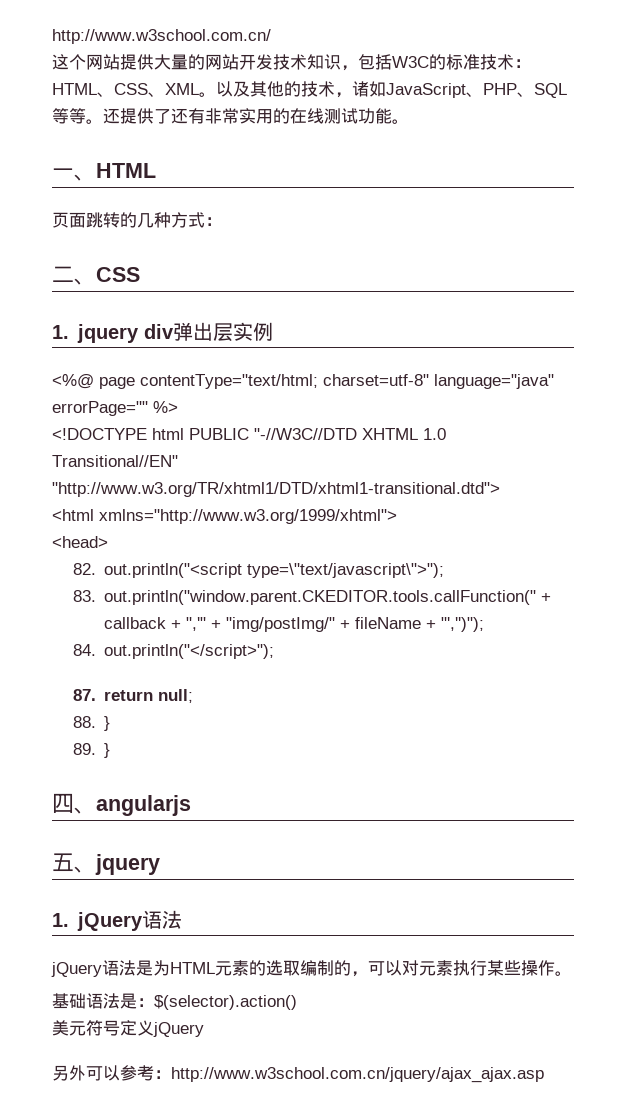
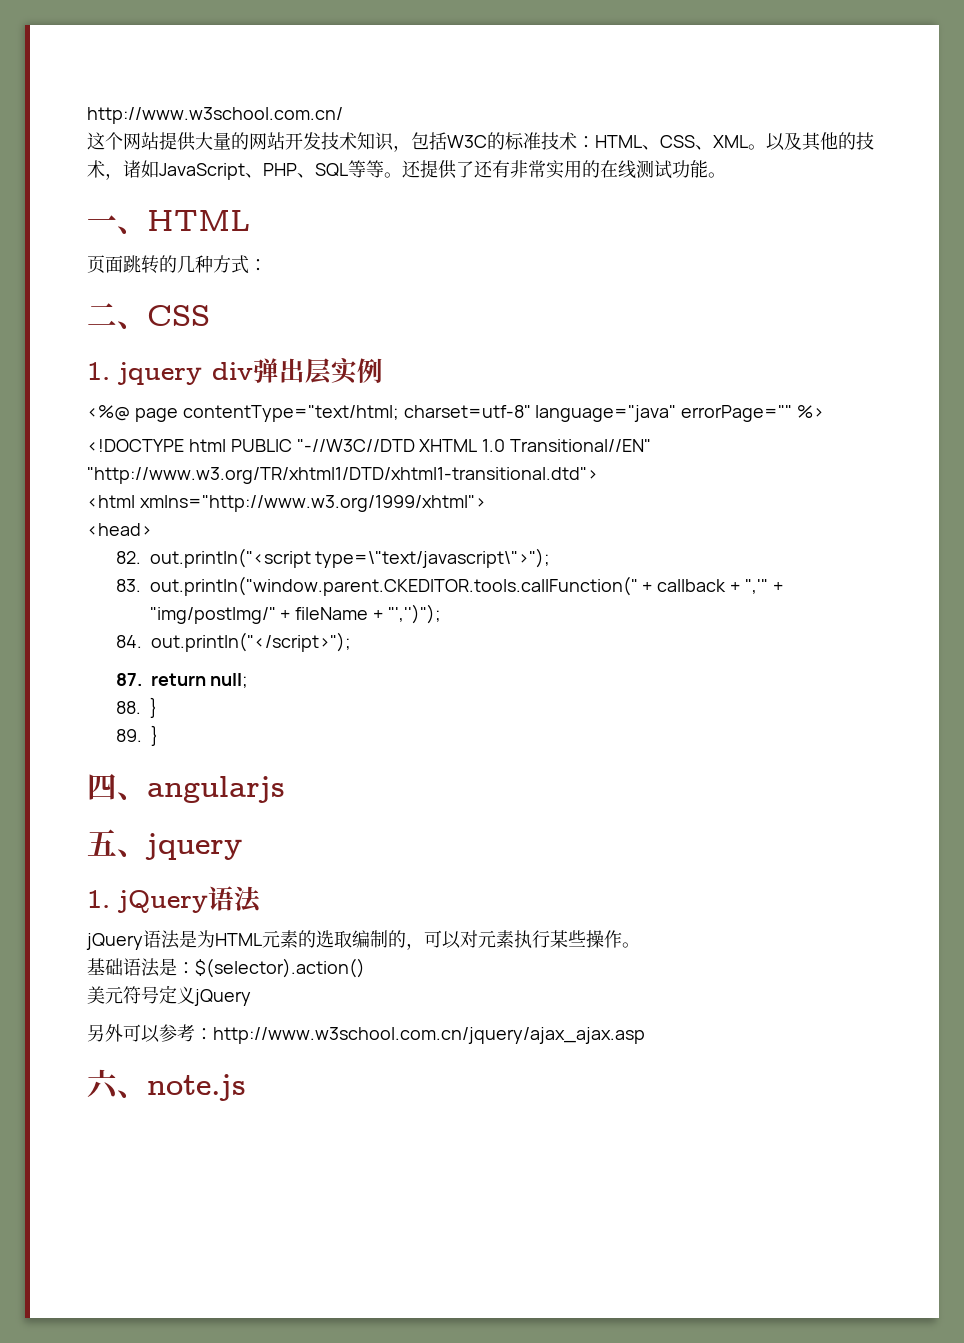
(544, 1075) none -> [87,1069,246,1101] // 六、note.js

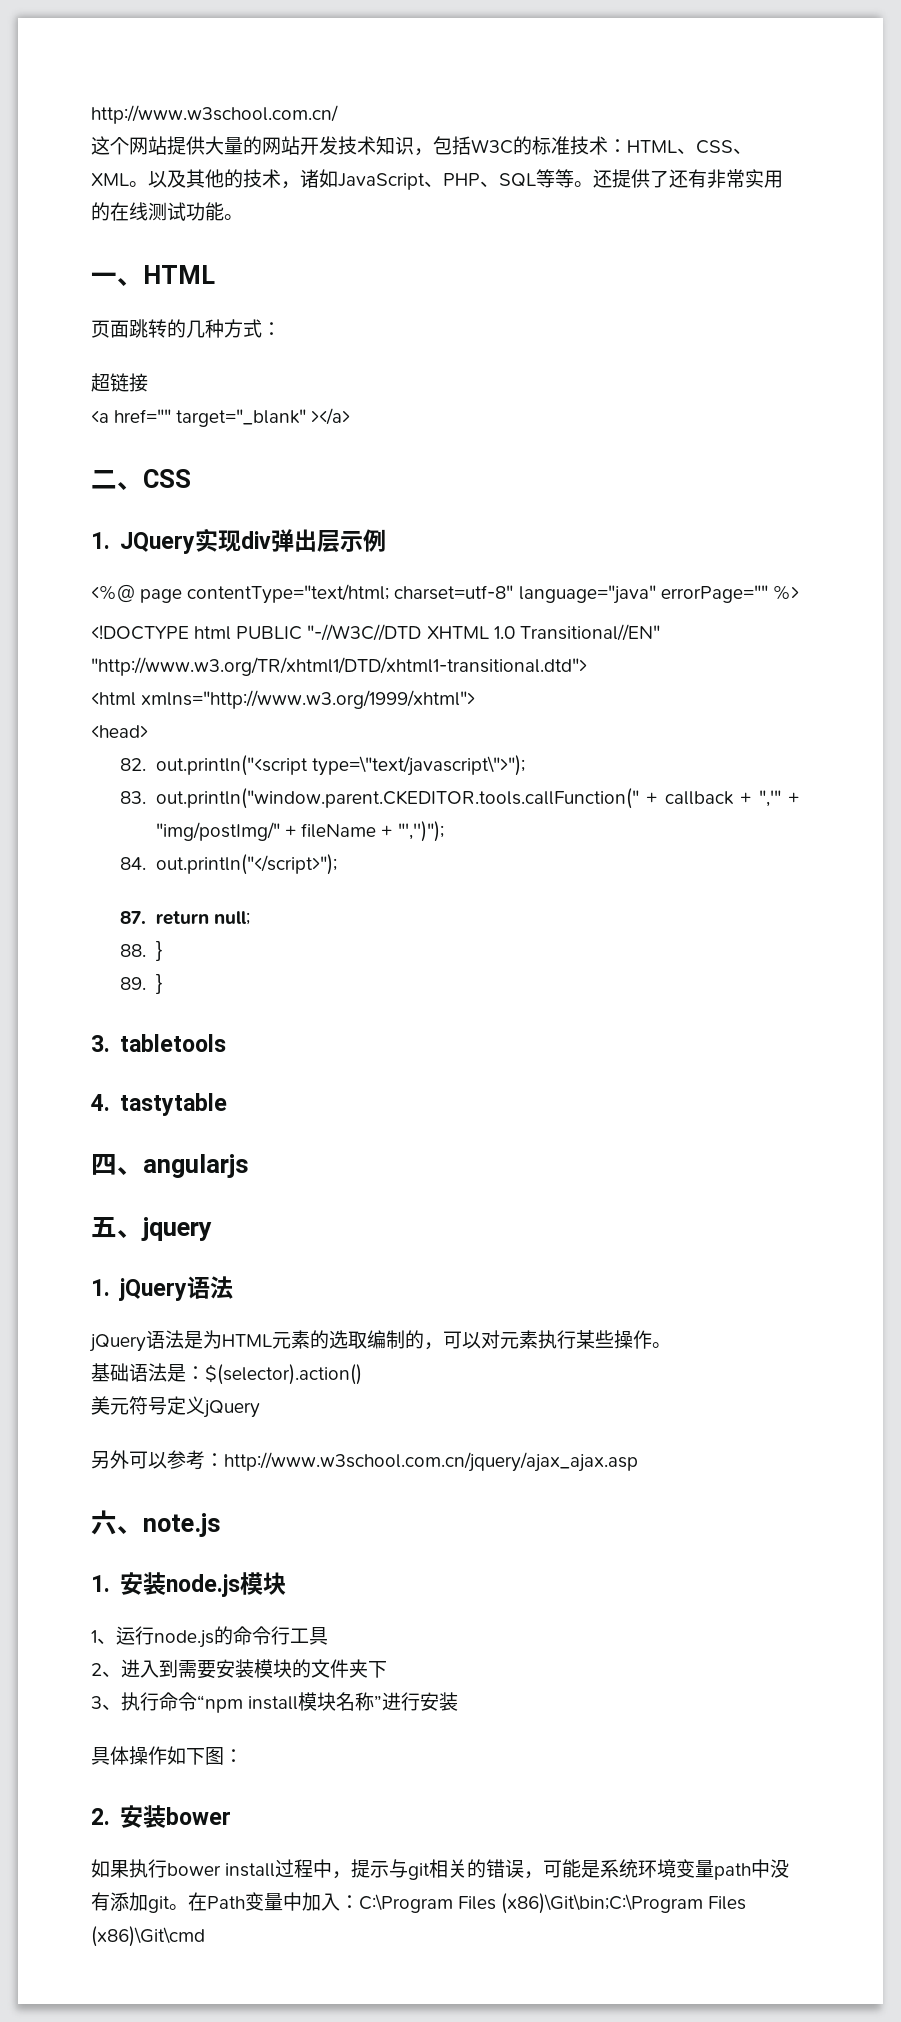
(267, 265) none -> [91,373,148,392] [91,408,351,427] // 超链接 // <a href="" target="_blank" ></a>
[117,362,202,385] jquery -> [120,528,242,554] JQuery实现
[331,358,357,384] 实 -> [340,531,364,552] 示
(159, 735) none -> [91,1034,227,1052] [91,1093,228,1116] // 3. tabletools // 4. tastytable
(246, 1087) none -> [91,1572,287,1597] [91,1626,328,1648] [91,1659,387,1679] [91,1692,459,1713] [91,1746,243,1765] [91,1805,232,1828] [91,1859,790,1880] [91,1892,747,1914] [91,1926,205,1947] // 1.安装node.js模块 // 1、运行node.js的命令行工具 // 2、进入到需要安装模块的文件夹下 // 3、执行命令“npm install模块名称”进行安装 // 具体操作如下图： // 2.安装bower // 如果执行bower install过程中，提示与git相关的错误，可能是系统环境变量path中没有添加git。在Path变量中加入：C:\Program Files (x86)\Git\bin;C:\Program Files (x86)\Git\cmd

